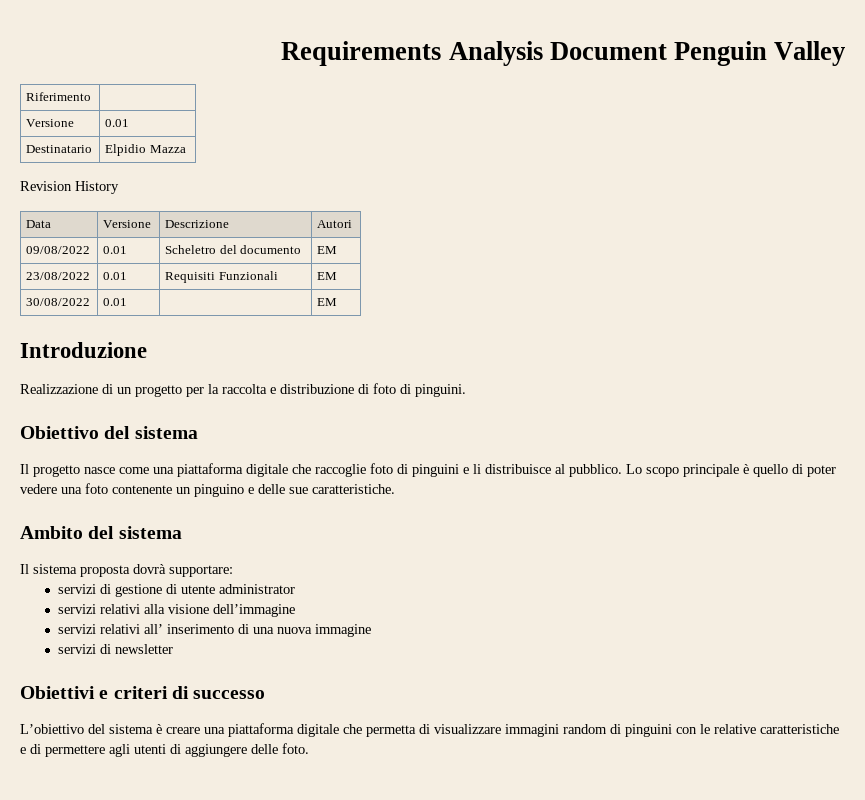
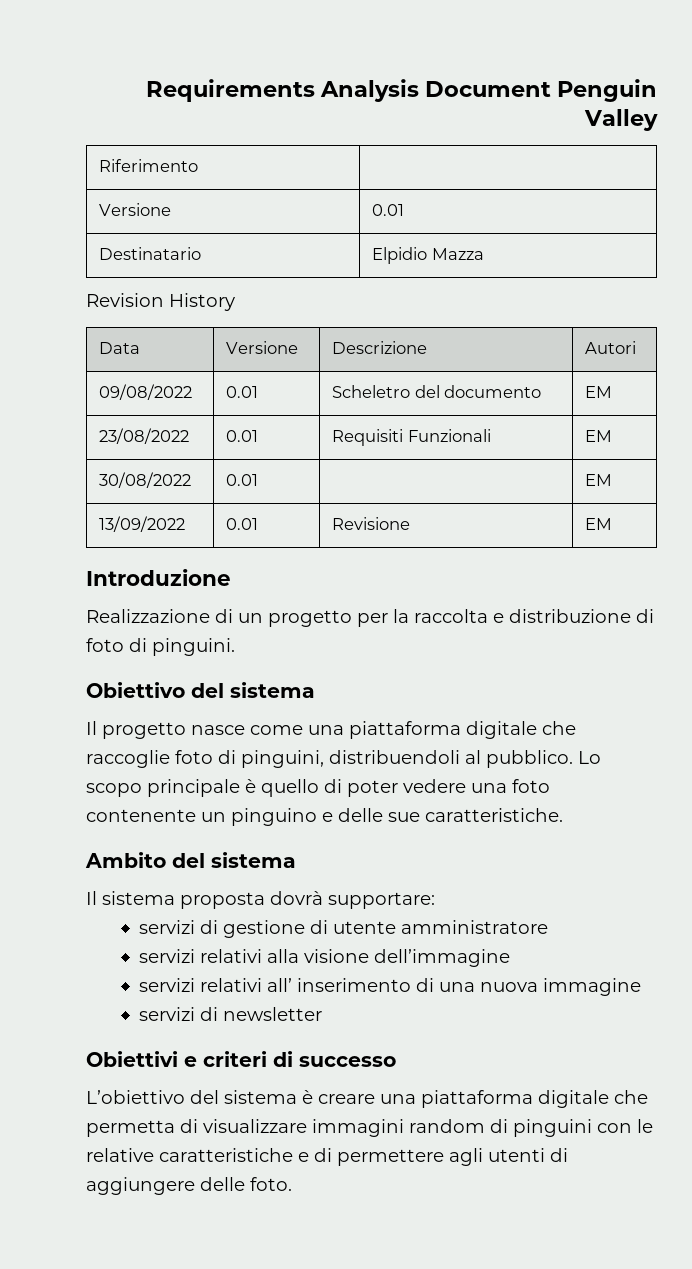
(338, 302) none -> [99,516,186,532] [226,518,259,530] [332,517,411,530] [585,518,613,530] // 13/09/2022 | 0.01 | Revisione | EM
[412,464,551,477] pinguini e li distribuisce -> [241,750,460,768] pinguini, distribuendoli
[219,584,296,594] administrator -> [400,920,548,934] amministratore

